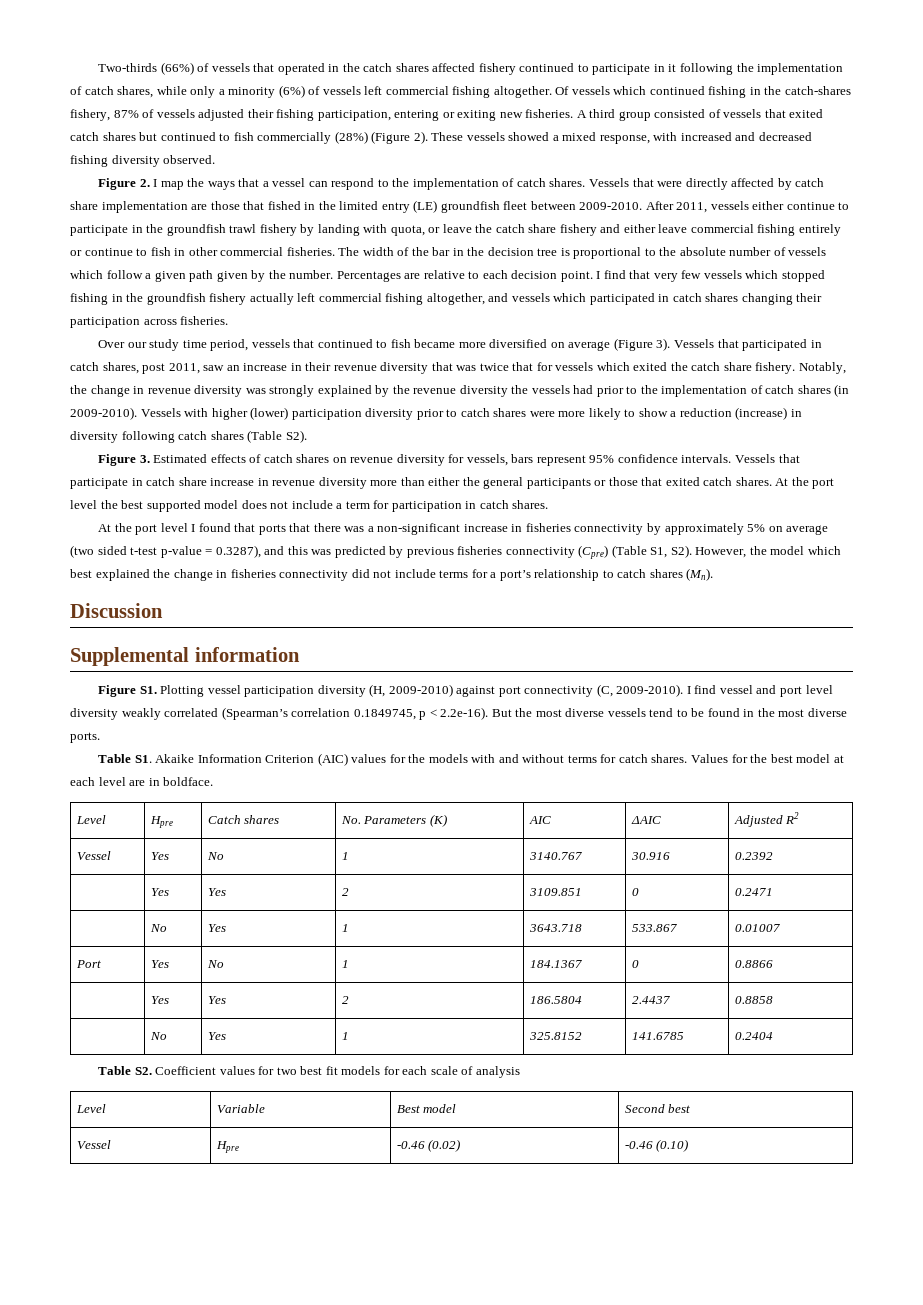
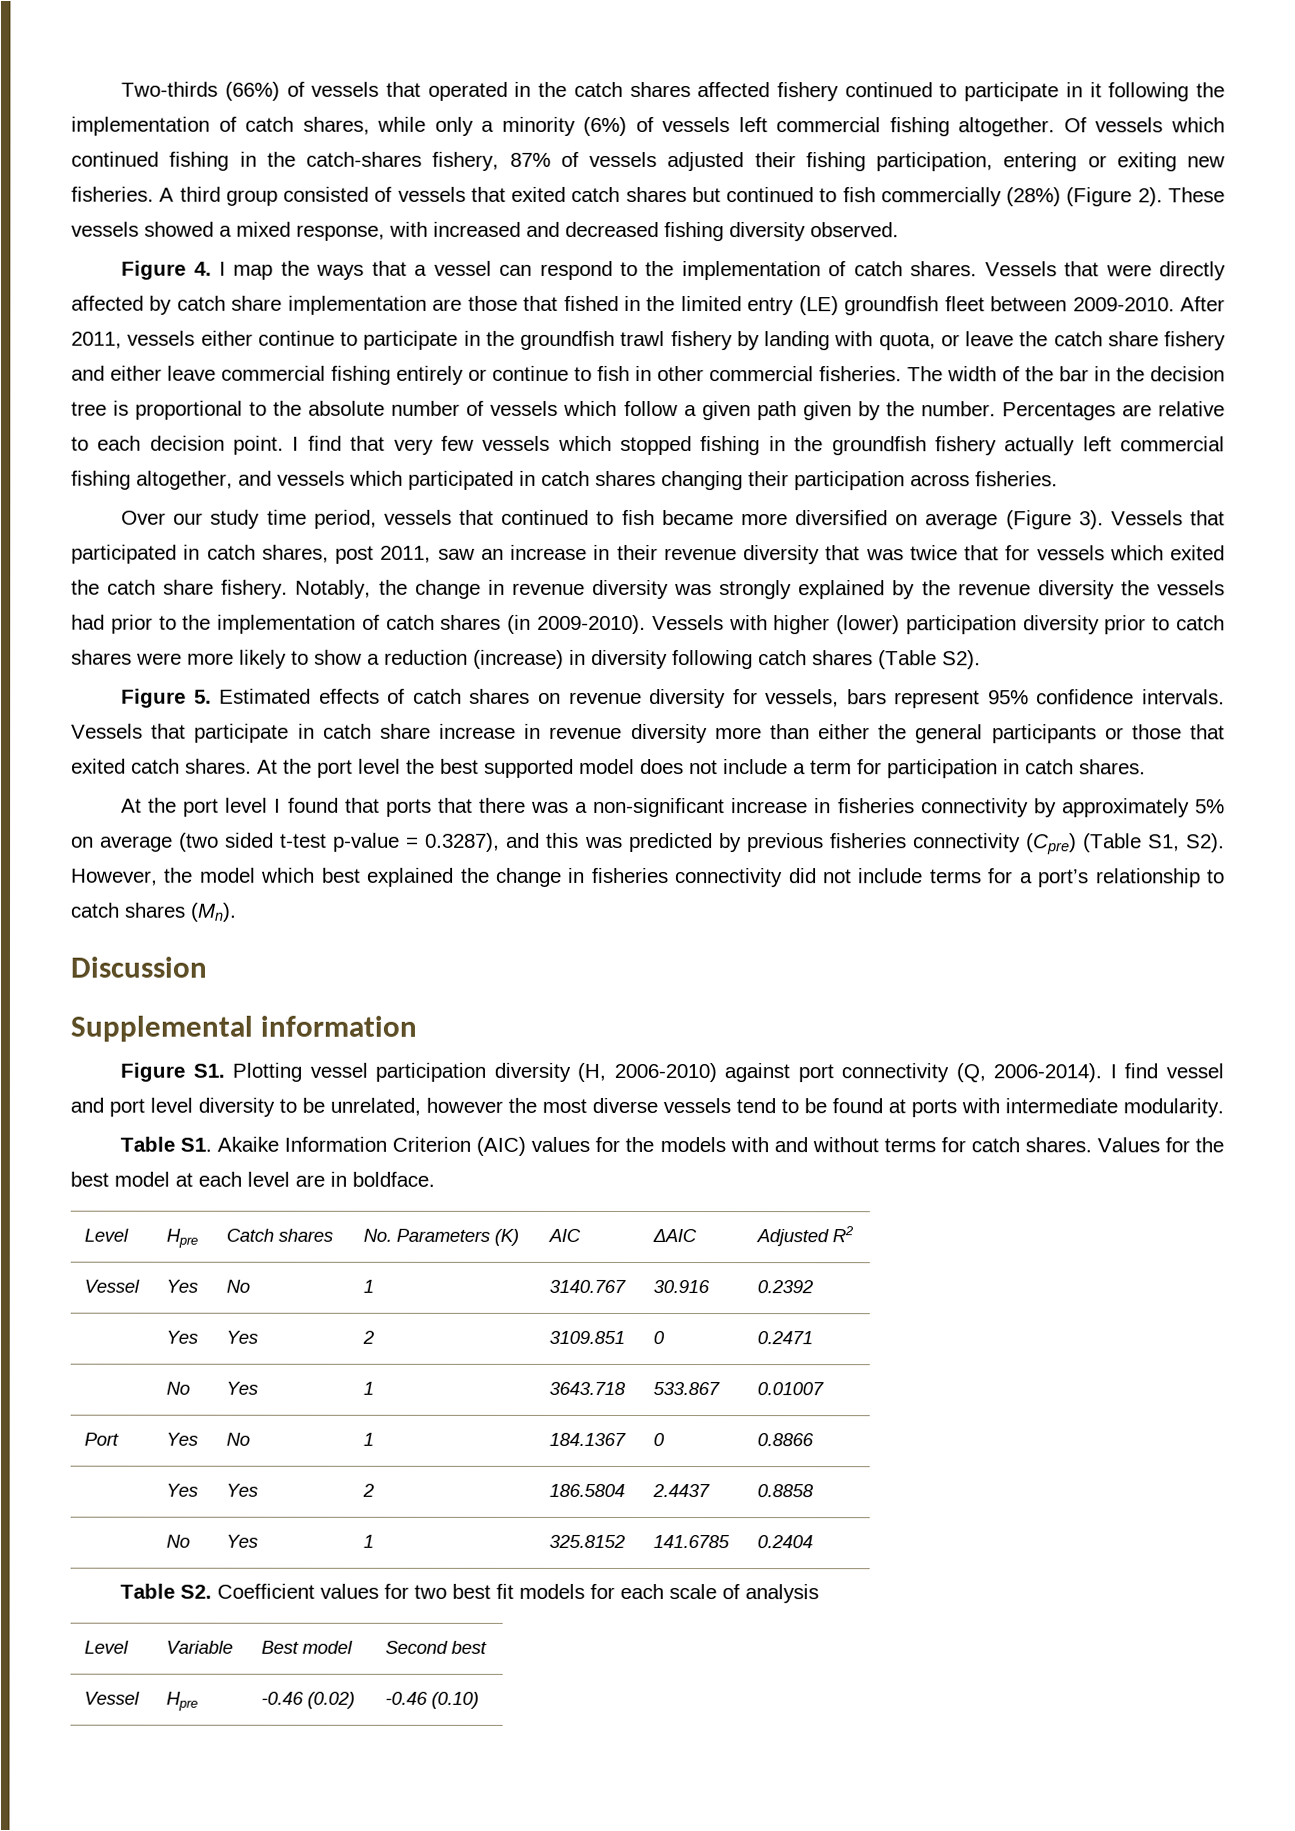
[139,179,150,187] 2. -> [193,261,212,276] 4.
[139,455,150,463] 3. -> [193,689,212,704] 5.
[388,684,453,697] 2009-2010) -> [613,1062,717,1083] 2006-2010)
[596,684,684,697] (C, 2009-2010). -> [955,1063,1103,1083] (Q, 2006-2014).
[121,707,512,720] weakly correlated (Spearman’s correlation 0.1849745, p < 2.2e-16). But -> [279,1097,503,1116] to be unrelated, however
[743,708,847,717] [70,732,100,743] in the most diverse ports. -> [888,1098,1224,1118] at ports with intermediate modularity.

